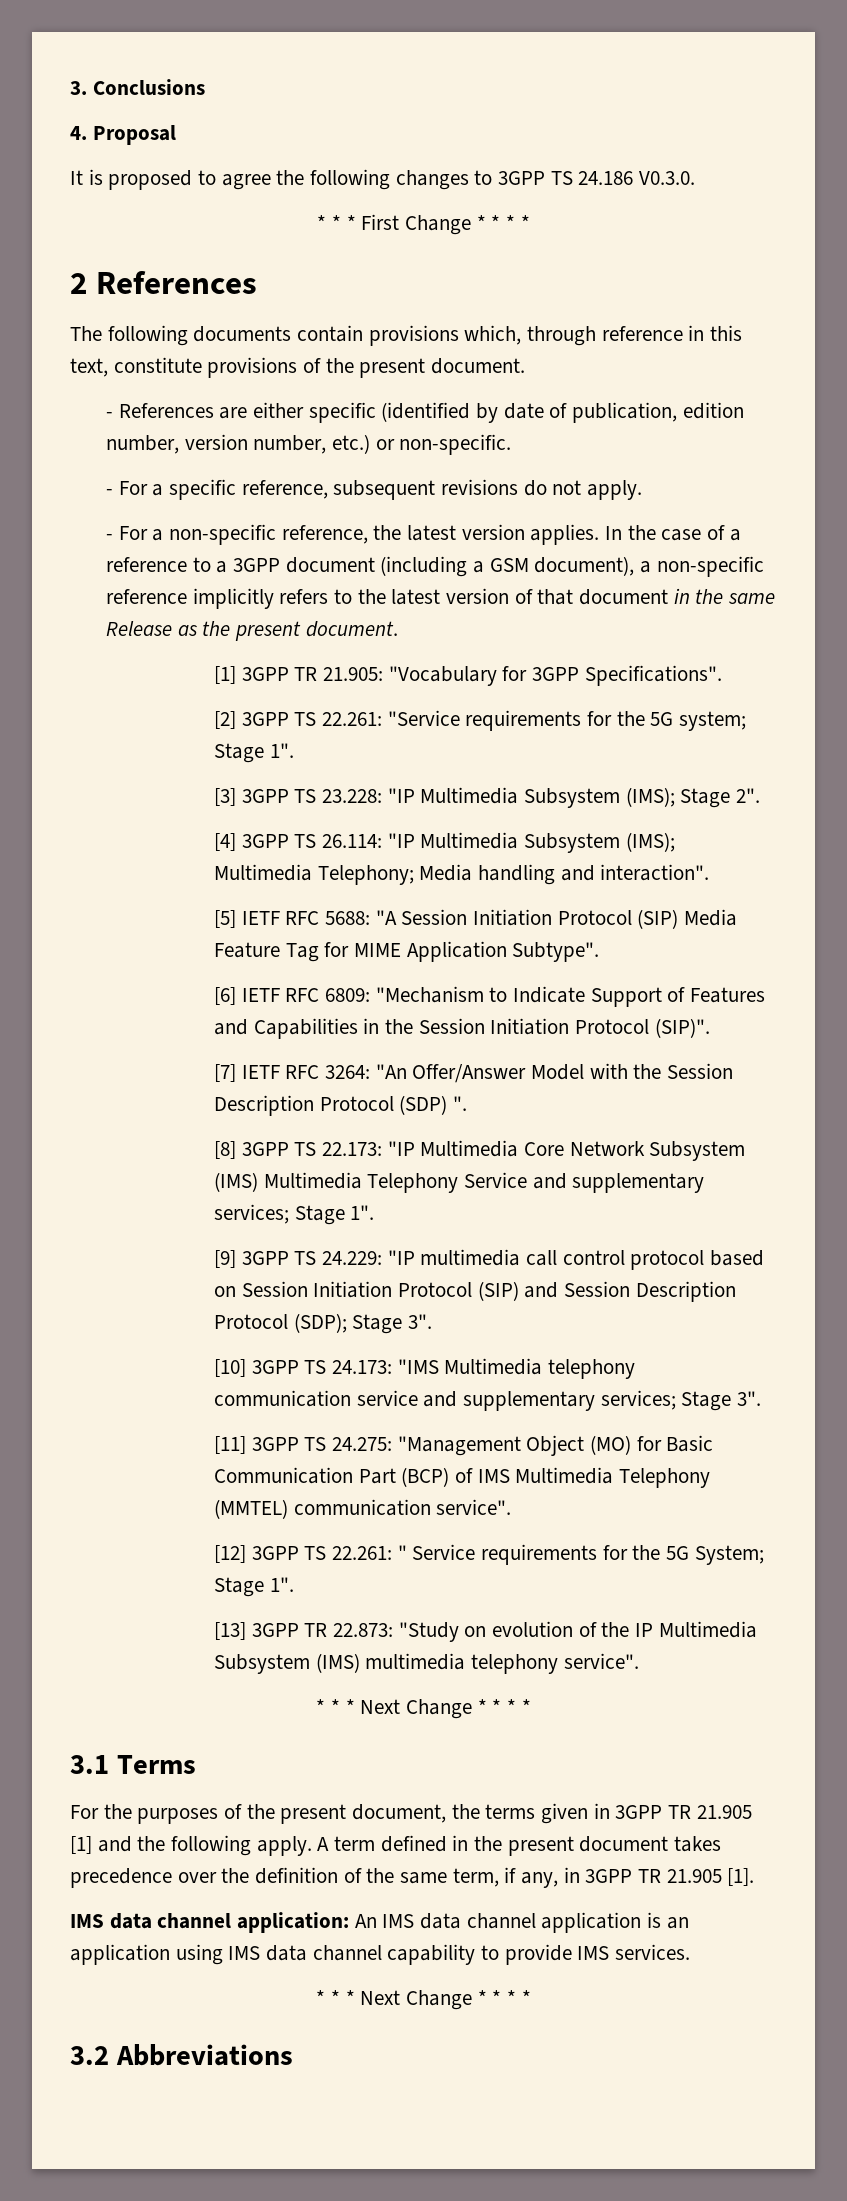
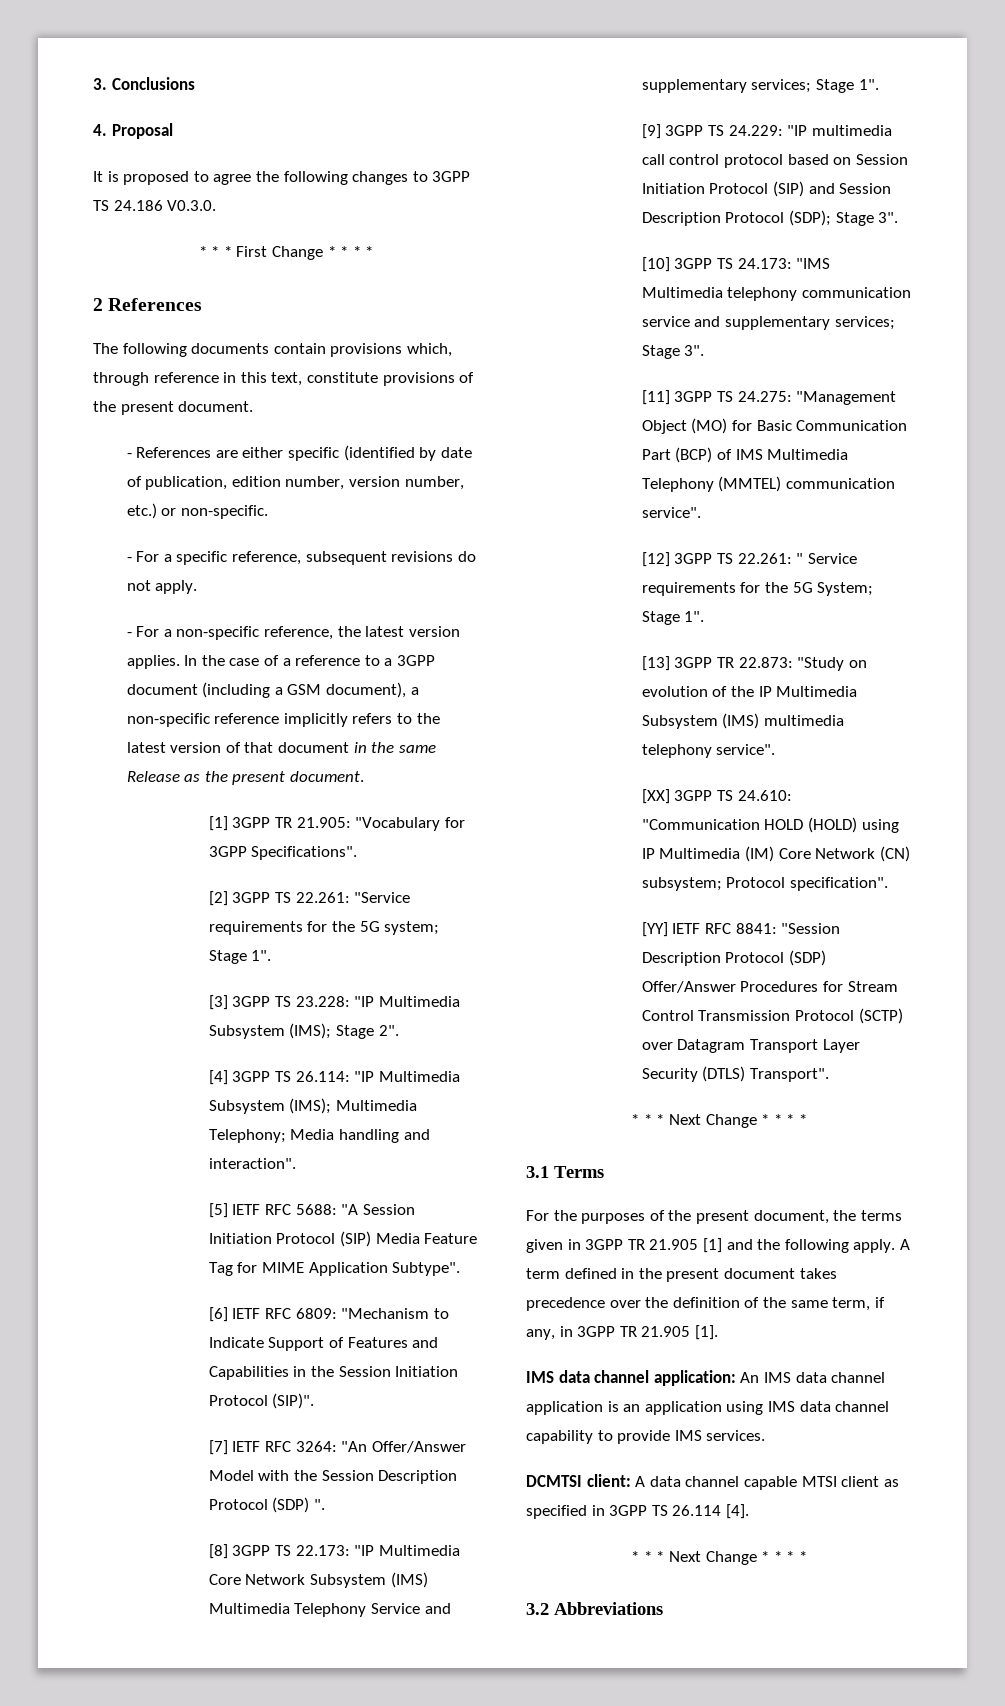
(639, 1661) none -> [641,789,792,804] [641,817,899,833] [641,846,910,862] [641,877,888,891] [641,922,841,937] [641,950,826,966] [641,981,898,993] [641,1008,903,1024] [641,1039,860,1053] [641,1066,829,1082] // [XX] 3GPP TS 24.610: "Communication HOLD (HOLD) using IP Multimedia (IM) Core Network (CN) subsystem; Protocol specification". // [YY] IETF RFC 8841: "Session Description Protocol (SDP) Offer/Answer Procedures for Stream Control Transmission Protocol (SCTP) over Datagram Transport Layer Security (DTLS) Transport".
(691, 1952) none -> [526,1474,899,1490] [526,1504,749,1519] // DCMTSI client: A data channel capable MTSI client as specified in 3GPP TS 26.114 [4].

